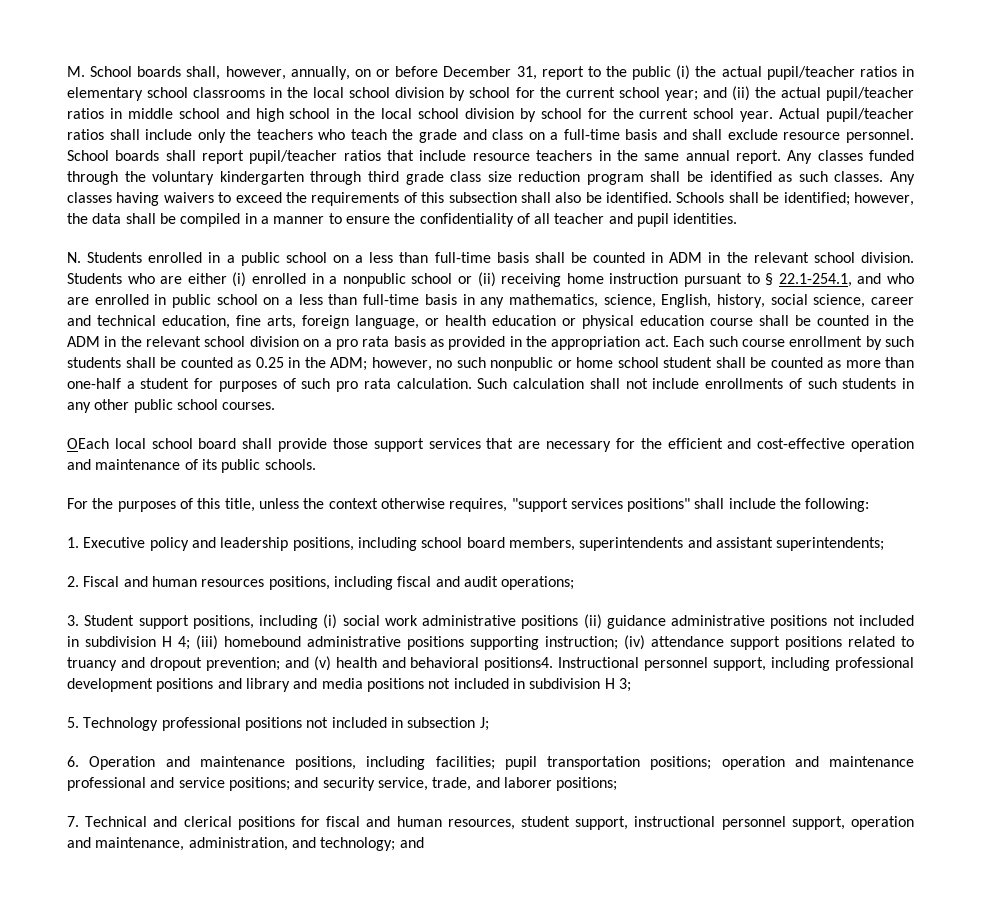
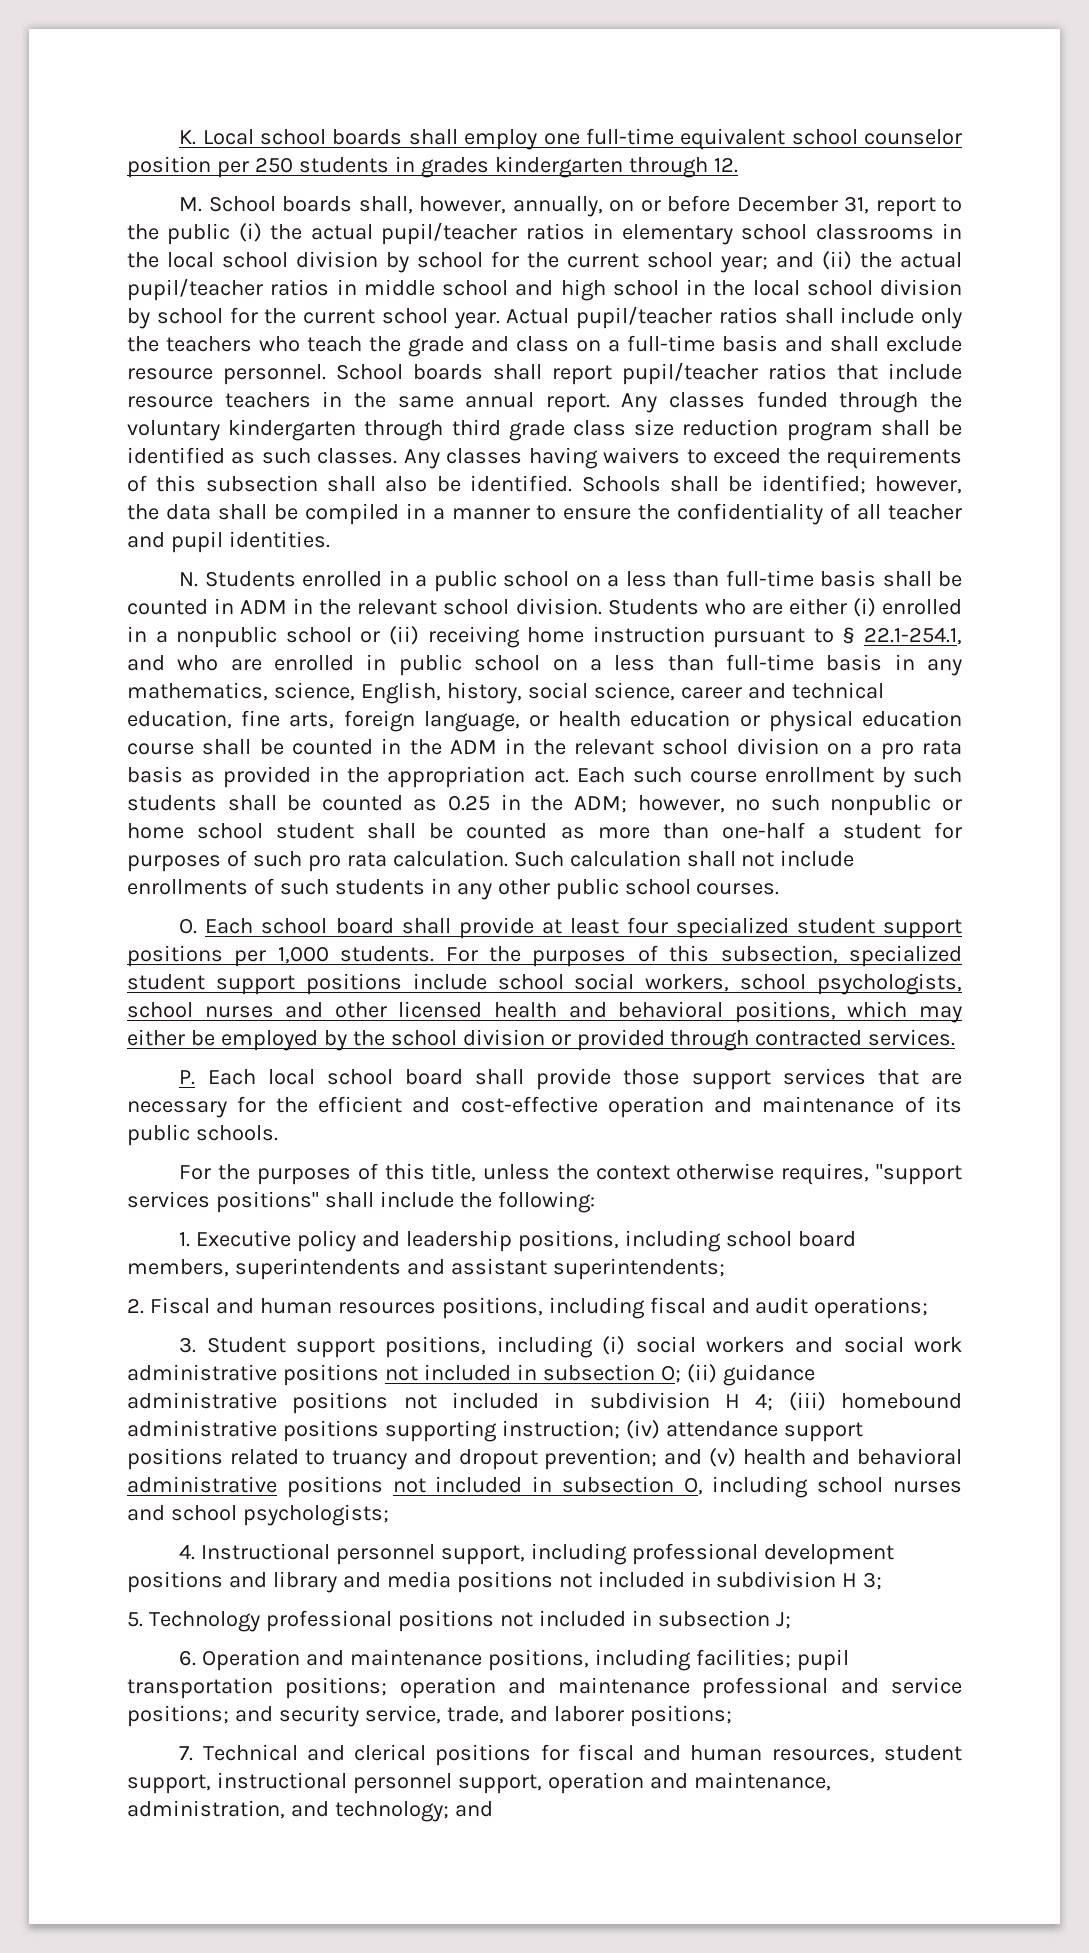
(67, 71) none -> [179,128,963,150] [127,156,738,178] K. Local school boards shall employ one full-time equivalent school counselor position per 250 students in grades kindergarten through 12. //
[67,438,109,449] OEach -> [179,917,962,939] [127,945,962,967] [127,973,962,995] [127,1001,963,1023] [127,1029,956,1051] [179,1069,256,1085] O. Each school board shall provide at least four specialized student support positions per 1,000 students. For the purposes of this subsection, specialized student support positions include school social workers, school psychologists, school nurses and other licensed health and behavioral positions, which may either be employed by the school division or provided through contracted services. // P. Each
[384,615,579,629] work administrative positions -> [705,1336,963,1353] [127,1364,681,1386] workers and social work administrative positions not included in subsection O;
[484,657,554,671] positions4. -> [127,1476,963,1498] [127,1504,389,1526] [179,1544,196,1560] administrative positions not included in subsection O, including school nurses and school psychologists; // 4.

